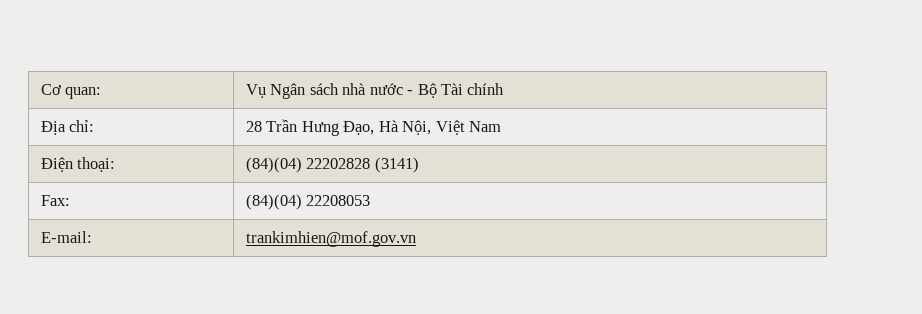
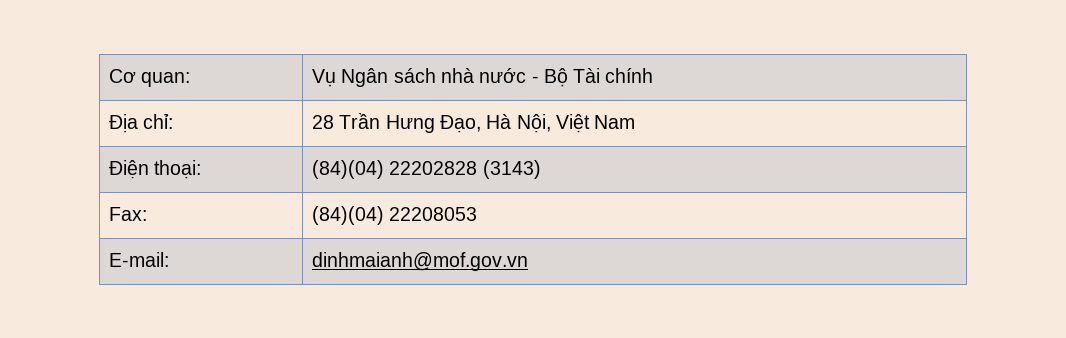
[374,157,419,173] (3141) -> [482,160,541,179] (3143)
[245,231,416,247] trankimhien@mof.gov.vn -> [312,252,529,271] dinhmaianh@mof.gov.vn

